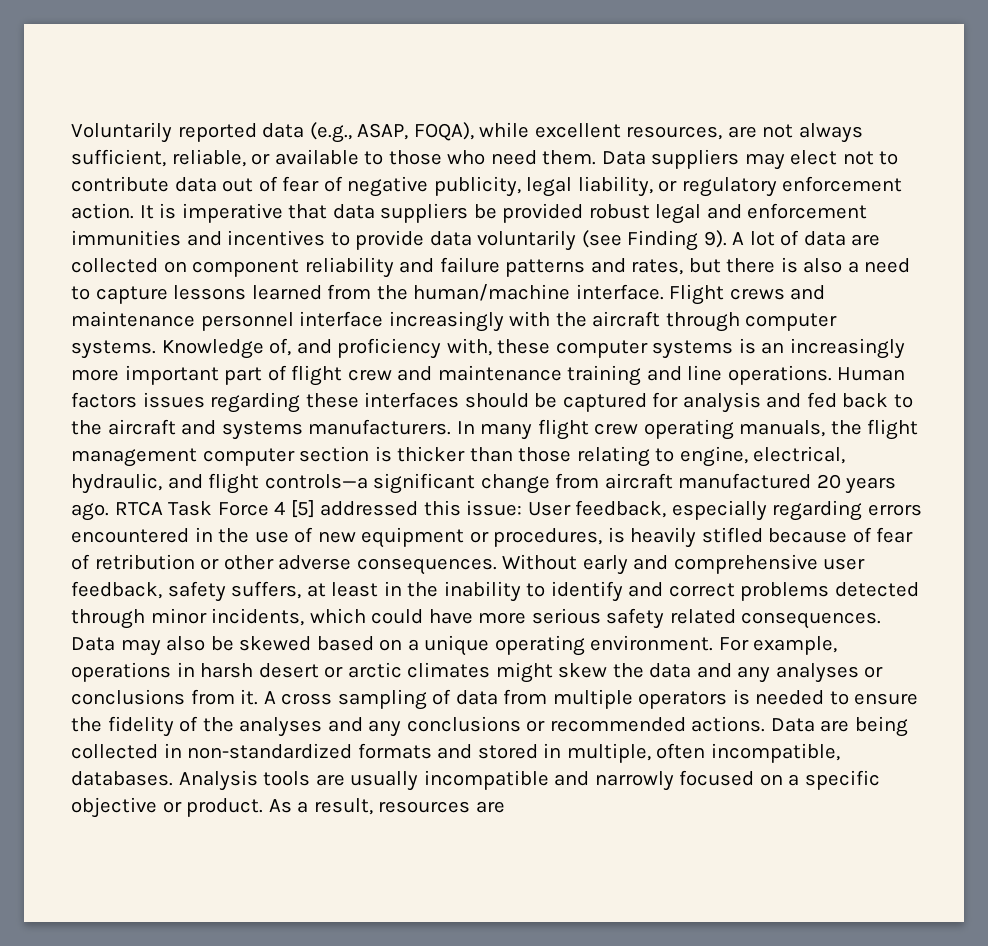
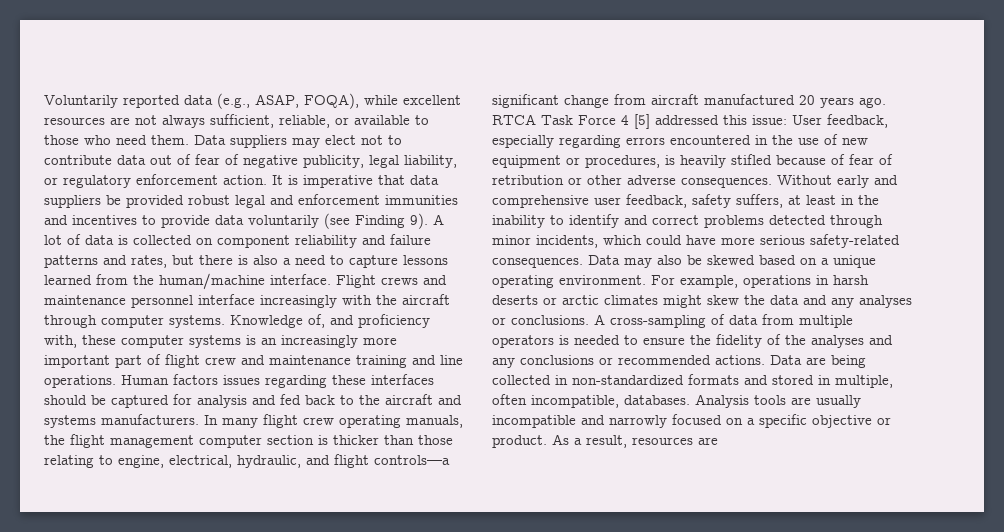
[626,126,723,140] resources, -> [44,117,105,125] resources
[851,234,881,246] are -> [118,235,128,245] is
[606,608,736,629] safety related -> [810,234,900,248] safety-related
[258,663,319,678] desert -> [492,295,538,305] deserts
[71,689,427,710] conclusions from it. A cross sampling -> [511,314,706,328] conclusions. A cross-sampling

